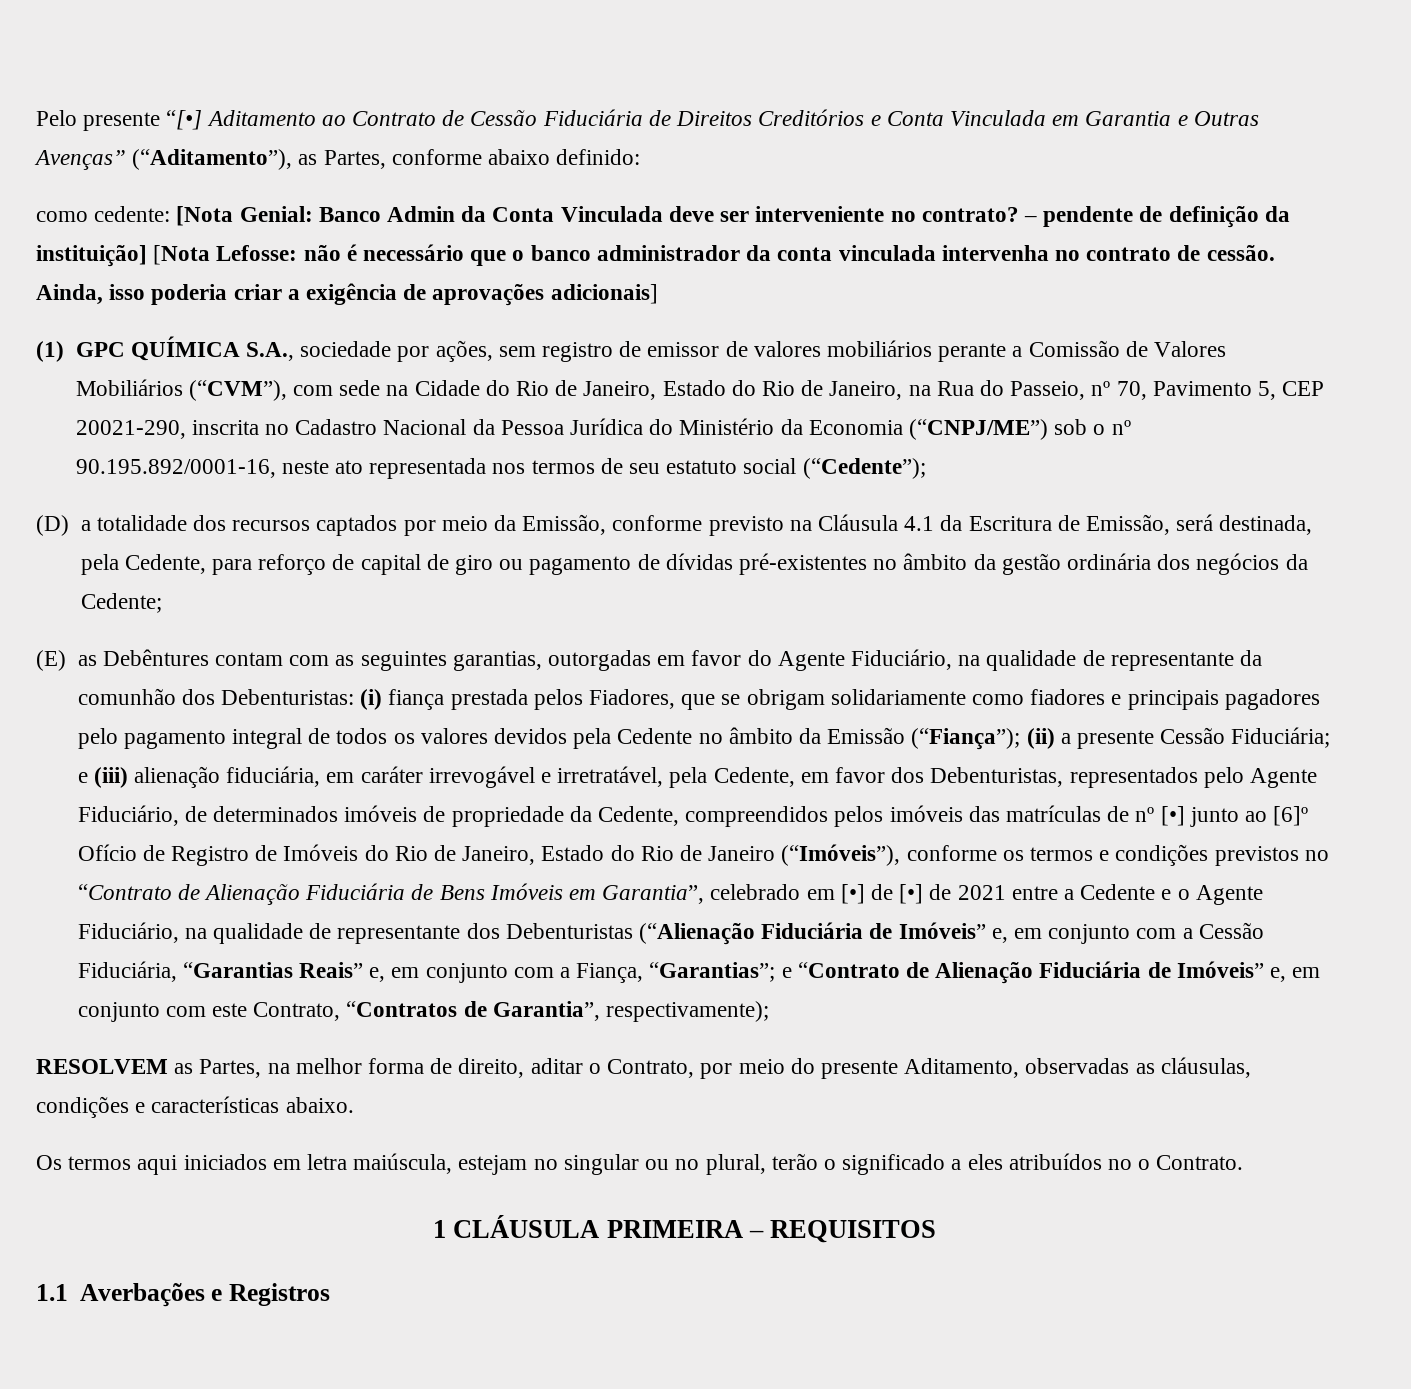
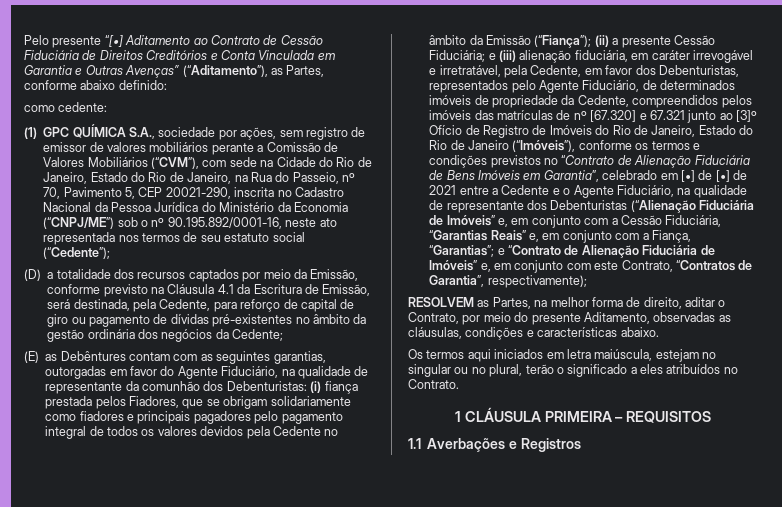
[176,206,1290,228] [36,244,1275,267] [36,283,658,306] [Nota Genial: Banco Admin da Conta Vinculada deve ser interveniente no contrato? – pendente de definição da instituição] [Nota Lefosse: não é necessário que o banco administrador da conta vinculada intervenha no contrato de cessão. Ainda, isso poderia criar a exigência de aprovações adicionais] -> (108, 107) none
[1160,806,1185,826] [•] -> [590,110,685,122] [67.320] e 67.321
[1273,806,1309,826] [6]º -> [736,110,757,122] [3]º
[1138,1159,1151,1170] o -> (738, 370) none

